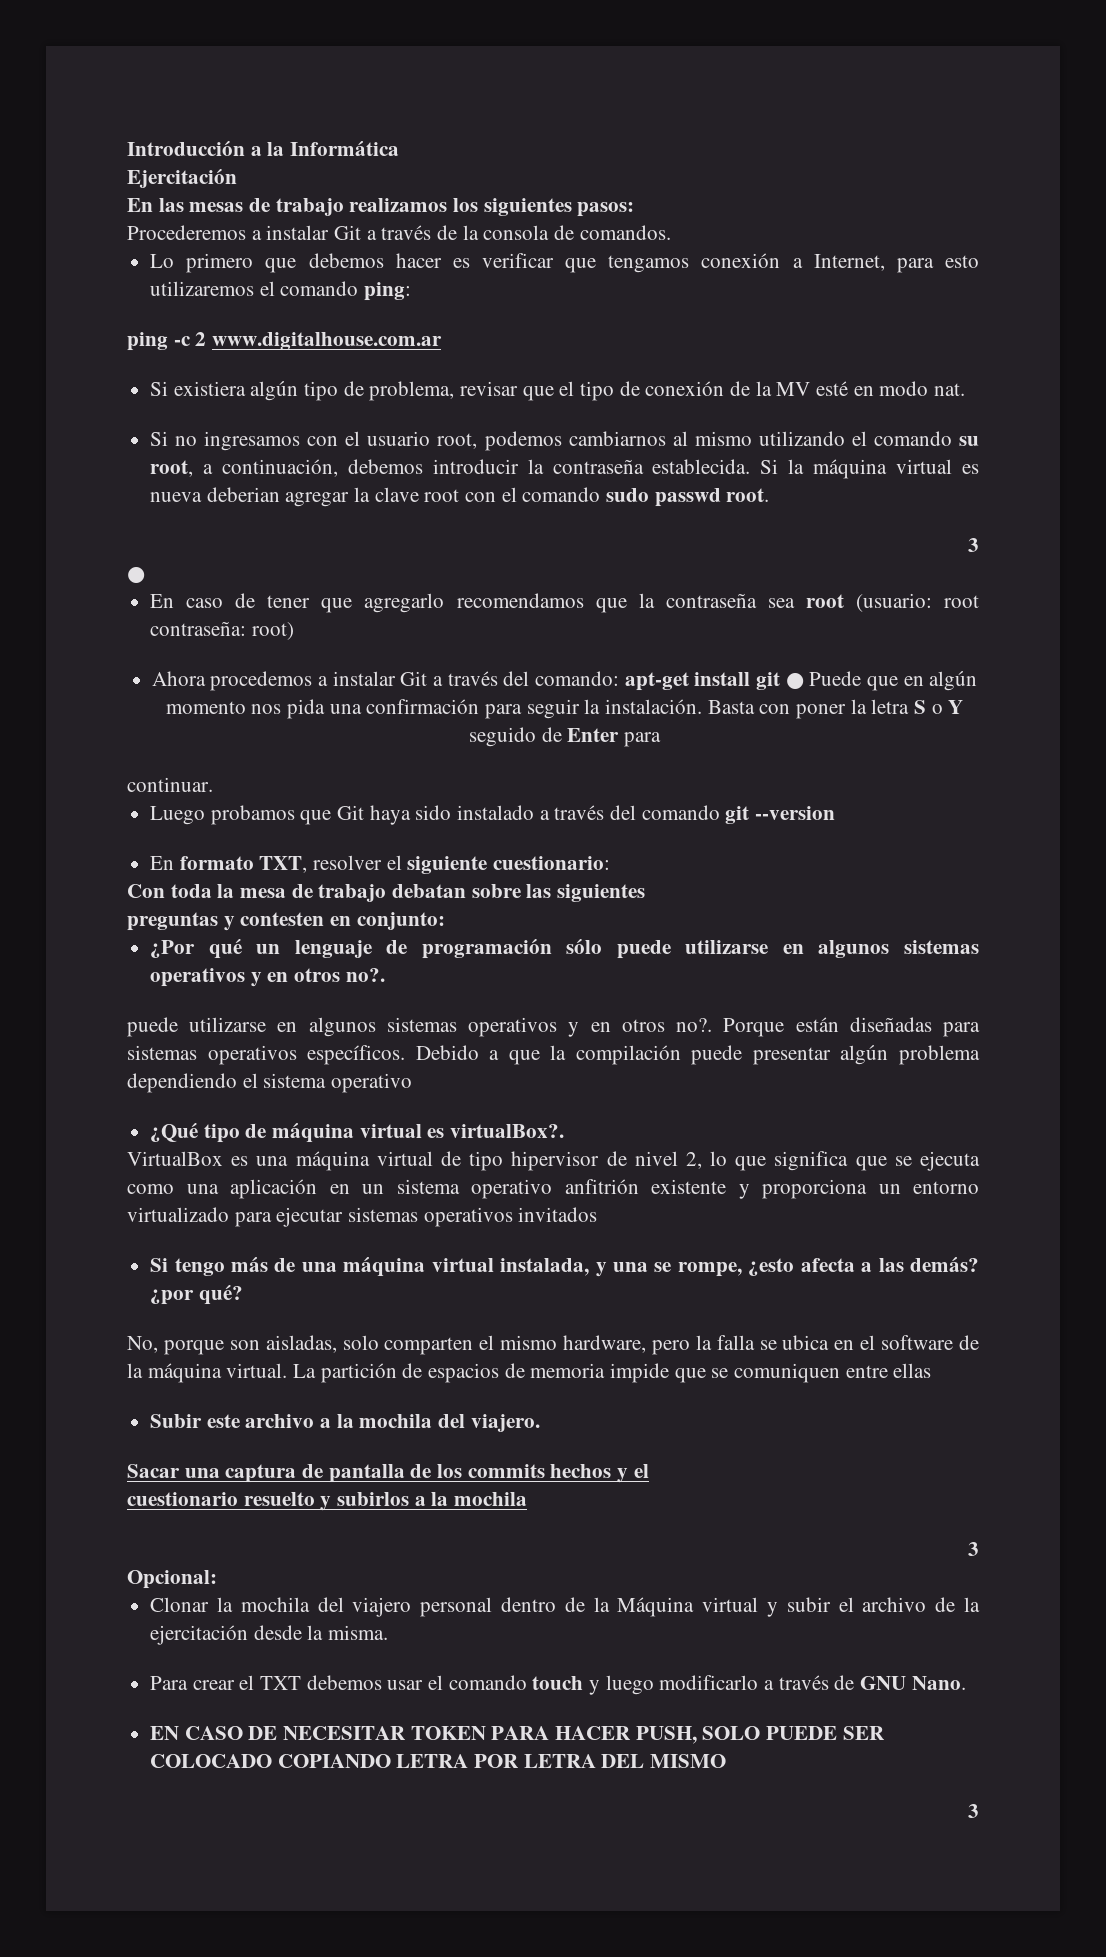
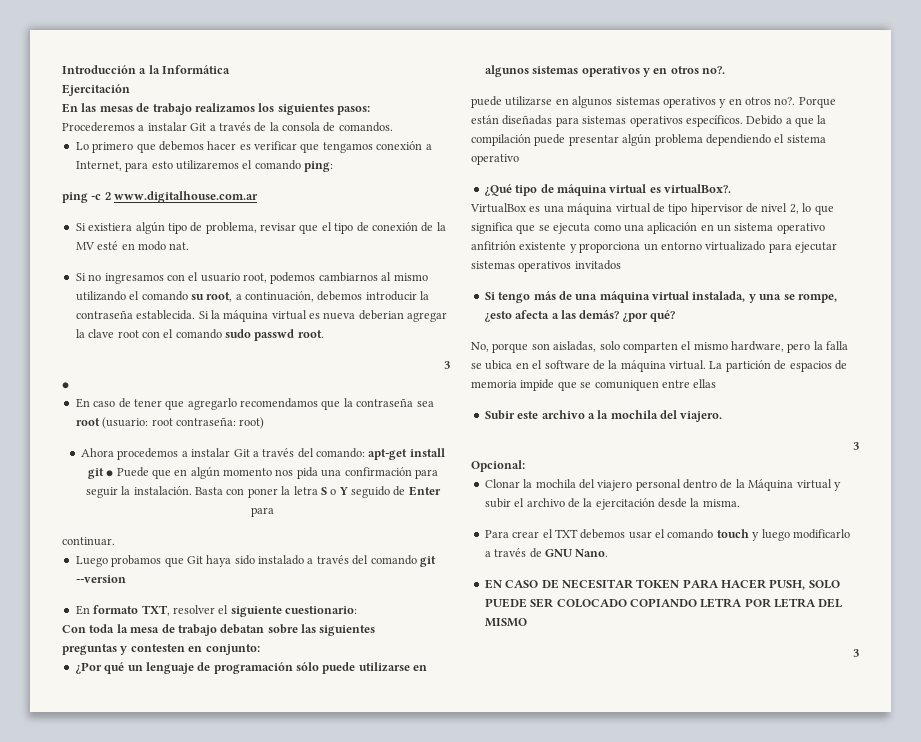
[127,1464,649,1483] [127,1492,528,1511] // Sacar una captura de pantalla de los commits hechos y el // cuestionario resuelto y subirlos a la mochila -> (723, 416) none

